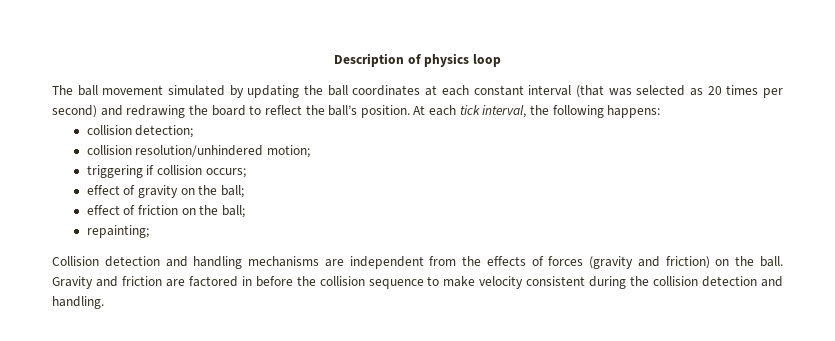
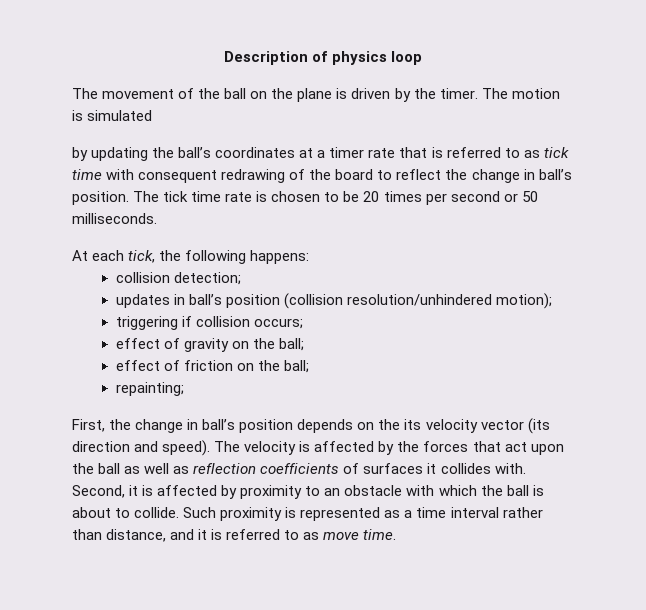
[77,85,164,96] ball movement -> [102,88,560,102] [72,110,83,121] movement of the ball on the plane is driven by the timer. The motion is
(226, 90) none -> (153, 115) //
[327,85,348,96] ball -> [178,147,212,158] ball’s
[441,85,784,98] [52,105,186,118] each constant interval (that was selected as 20 times per second) and redrawing -> [317,147,569,158] [72,169,306,183] a timer rate that is referred to as tick time with consequent redrawing of
[328,105,527,118] ball’s position. At each tick interval, -> [471,169,572,183] [72,191,538,205] [72,213,157,224] [72,250,156,263] change in ball’s position. The tick time rate is chosen to be 20 times per second or 50 milliseconds. // At each tick,
[86,145,310,158] collision resolution/unhindered motion; -> [115,293,553,309] updates in ball’s position (collision resolution/unhindered motion);
[52,256,783,269] [52,276,784,289] [52,296,104,309] Collision detection and handling mechanisms are independent from the effects of forces (gravity and friction) on the ball. Gravity and friction are factored in before the collision sequence to make velocity consistent during the collision detection and handling. -> [72,418,550,434] [72,440,564,456] [72,463,526,474] [72,485,544,499] [72,507,543,521] [72,529,397,542] First, the change in ball’s position depends on the its velocity vector (its direction and speed). The velocity is affected by the forces that act upon the ball as well as reflection coefficients of surfaces it collides with. Second, it is affected by proximity to an obstacle with which the ball is about to collide. Such proximity is represented as a time interval rather than distance, and it is referred to as move time.

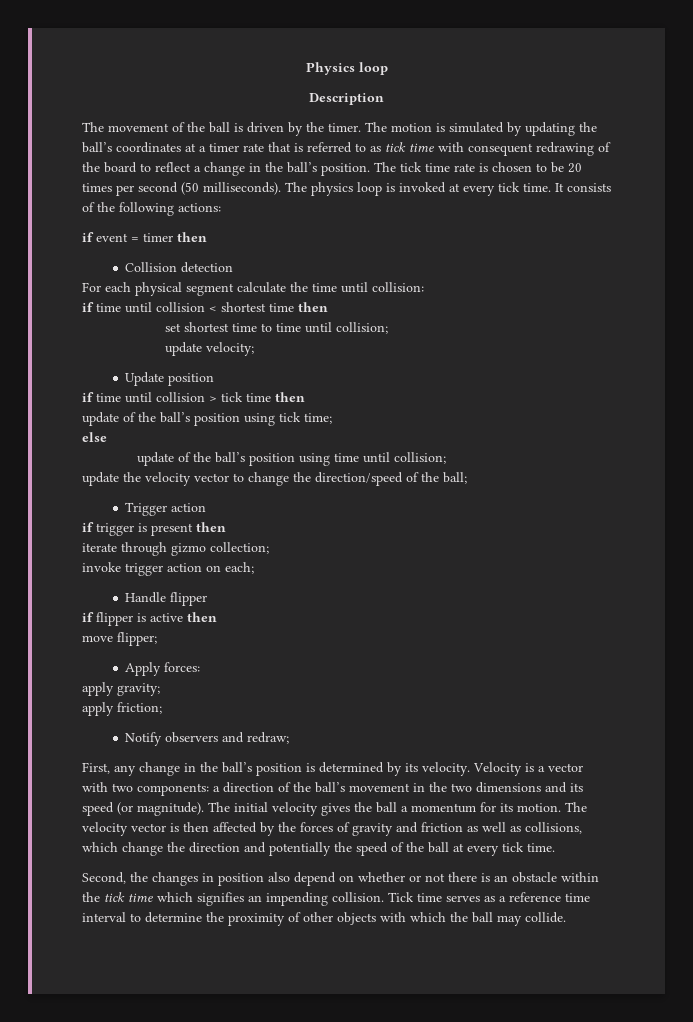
(224, 58) none -> [305,62,388,75] Physics loop //
[312,51,422,65] of physics loop -> (384, 99) none
[250,88,333,102] on the plane -> (230, 127) none
(153, 115) // -> (504, 127) none
[445,169,535,183] the change in -> [194,162,283,176] a change in the
[503,191,538,202] [72,213,157,224] [72,250,310,264] [115,272,241,285] [115,293,553,309] [115,316,303,330] [115,338,305,352] [115,360,310,373] [115,382,184,396] or 50 milliseconds. // At each tick, the following happens: // collision detection; // updates in ball’s position (collision resolution/unhindered motion); // triggering if collision occurs; // effect of gravity on the ball; // effect of friction on the ball; // repainting; -> [181,182,611,196] [82,202,221,216] [82,232,207,242] [125,262,234,273] [82,282,424,296] [82,302,328,313] [165,322,389,334] [165,342,255,356] [125,372,215,386] [82,392,305,403] [82,412,332,426] [82,432,107,442] [137,452,447,466] [82,472,467,486] [125,502,207,516] [82,522,226,536] [82,542,269,556] [82,562,254,576] [125,592,208,606] [82,612,217,626] [82,632,157,646] [125,662,201,676] [82,682,160,696] [82,702,162,716] [125,732,290,746] (50 milliseconds). The physics loop is invoked at every tick time. It consists of the following actions: // if event = timer then // Collision detection // For each physical segment calculate the time until collision: // if time until collision < shortest time then // set shortest time to time until collision; // update velocity; // Update position // if time until collision > tick time then // update of the ball’s position using tick time; // else // update of the ball’s position using time until collision; // update the velocity vector to change the direction/speed of the ball; // Trigger action // if trigger is present then // iterate through gizmo collection; // invoke trigger action on each; // Handle flipper // if flipper is active then // move flipper; // Apply forces: // apply gravity; // apply friction; // Notify observers and redraw;
[109,418,550,434] [72,440,564,456] [72,463,526,474] [72,485,544,499] [72,507,543,521] [72,529,397,542] the change in ball’s position depends on the its velocity vector (its direction and speed). The velocity is affected by the forces that act upon the ball as well as reflection coefficients of surfaces it collides with. Second, it is affected by proximity to an obstacle with which the ball is about to collide. Such proximity is represented as a time interval rather than distance, and it is referred to as move time. -> [114,762,583,776] [82,782,583,796] [82,802,587,816] [82,822,582,836] [82,842,555,856] [82,872,599,886] [82,892,590,906] [82,912,566,926] any change in the ball’s position is determined by its velocity. Velocity is a vector with two components: a direction of the ball’s movement in the two dimensions and its speed (or magnitude). The initial velocity gives the ball a momentum for its motion. The velocity vector is then affected by the forces of gravity and friction as well as collisions, which change the direction and potentially the speed of the ball at every tick time. // Second, the changes in position also depend on whether or not there is an obstacle within the tick time which signifies an impending collision. Tick time serves as a reference time interval to determine the proximity of other objects with which the ball may collide.

